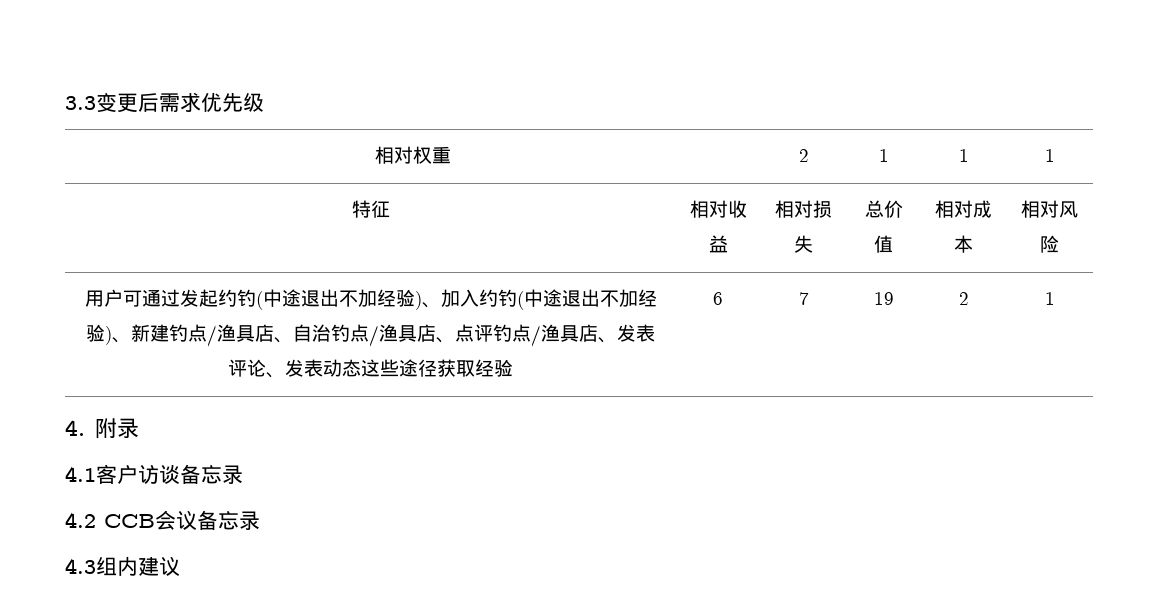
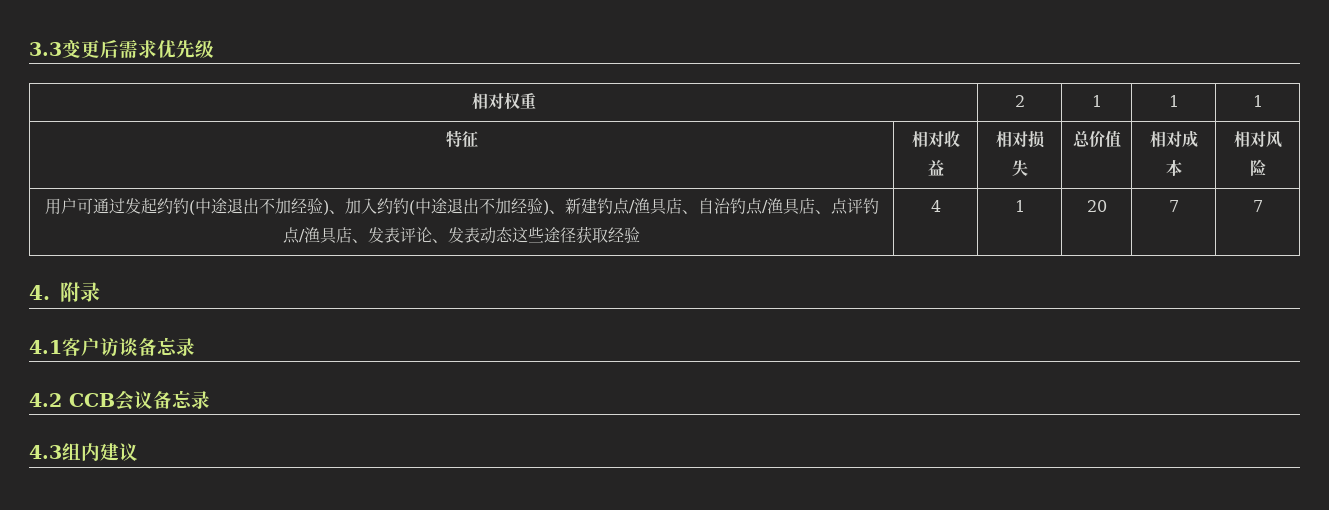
[713,292,723,305] [798,292,809,305] [873,292,894,305] [958,292,969,305] [1044,292,1055,305] 6 | 7 | 19 | 2 | 1 -> [930,200,941,212] [1014,200,1025,212] [1086,200,1107,212] [1168,200,1179,212] [1252,200,1263,212] 4 | 1 | 20 | 7 | 7

